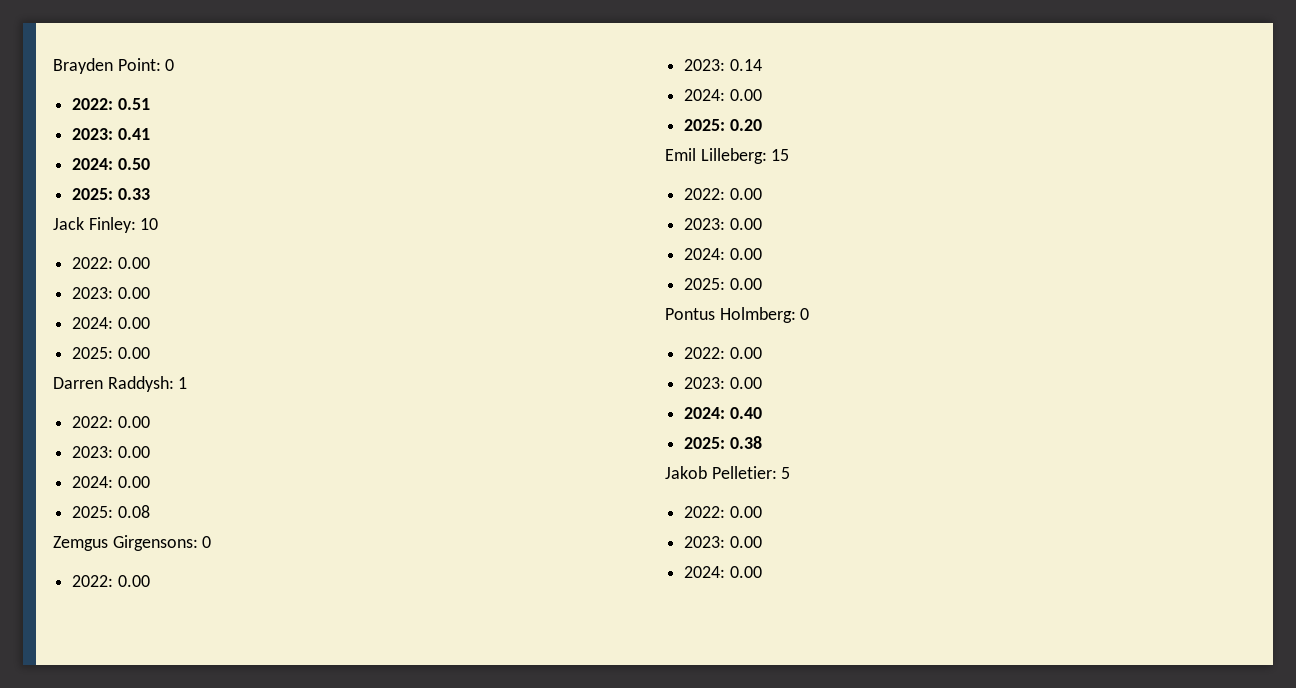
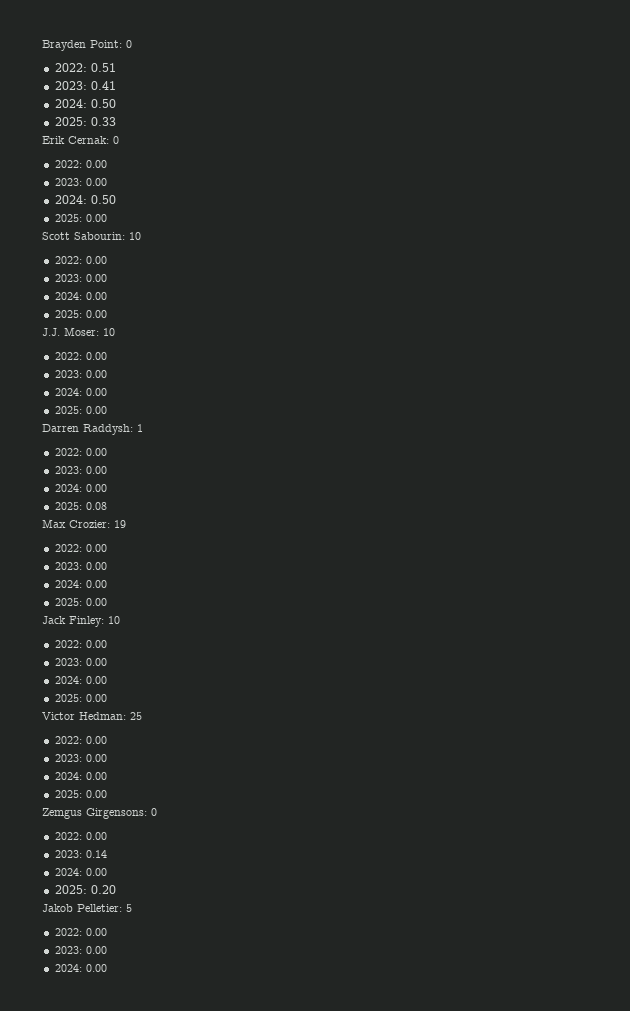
[53,217,136,233] Jack Finley: -> [42,136,119,144] [54,160,107,168] [54,178,107,186] [54,195,116,204] [54,214,107,222] [42,232,141,240] [54,256,107,264] [54,274,107,282] [54,292,107,300] [54,310,107,318] [42,327,99,336] Erik Cernak: 0 // 2022: 0.00 // 2023: 0.00 // 2024: 0.50 // 2025: 0.00 // Scott Sabourin: 10 // 2022: 0.00 // 2023: 0.00 // 2024: 0.00 // 2025: 0.00 // J.J. Moser:
(150, 511) none -> [42,519,126,528] [54,544,107,552] [54,562,107,570] [54,580,107,588] [54,598,107,606] [42,616,120,627] [54,640,107,648] [54,658,107,666] [54,676,107,684] [54,694,107,702] [42,712,142,720] [54,736,107,744] [54,754,107,762] [54,772,107,780] [54,790,107,798] // Max Crozier: 19 // 2022: 0.00 // 2023: 0.00 // 2024: 0.00 // 2025: 0.00 // Jack Finley: 10 // 2022: 0.00 // 2023: 0.00 // 2024: 0.00 // 2025: 0.00 // Victor Hedman: 25 // 2022: 0.00 // 2023: 0.00 // 2024: 0.00 // 2025: 0.00
[665,148,790,164] [684,188,762,200] [684,218,762,230] [684,248,762,260] [684,278,762,290] [665,307,810,323] [684,347,762,359] [684,377,762,389] [684,407,762,419] [684,436,762,449] // Emil Lilleberg: 15 // 2022: 0.00 // 2023: 0.00 // 2024: 0.00 // 2025: 0.00 // Pontus Holmberg: 0 // 2022: 0.00 // 2023: 0.00 // 2024: 0.40 // 2025: 0.38 -> (116, 889) none

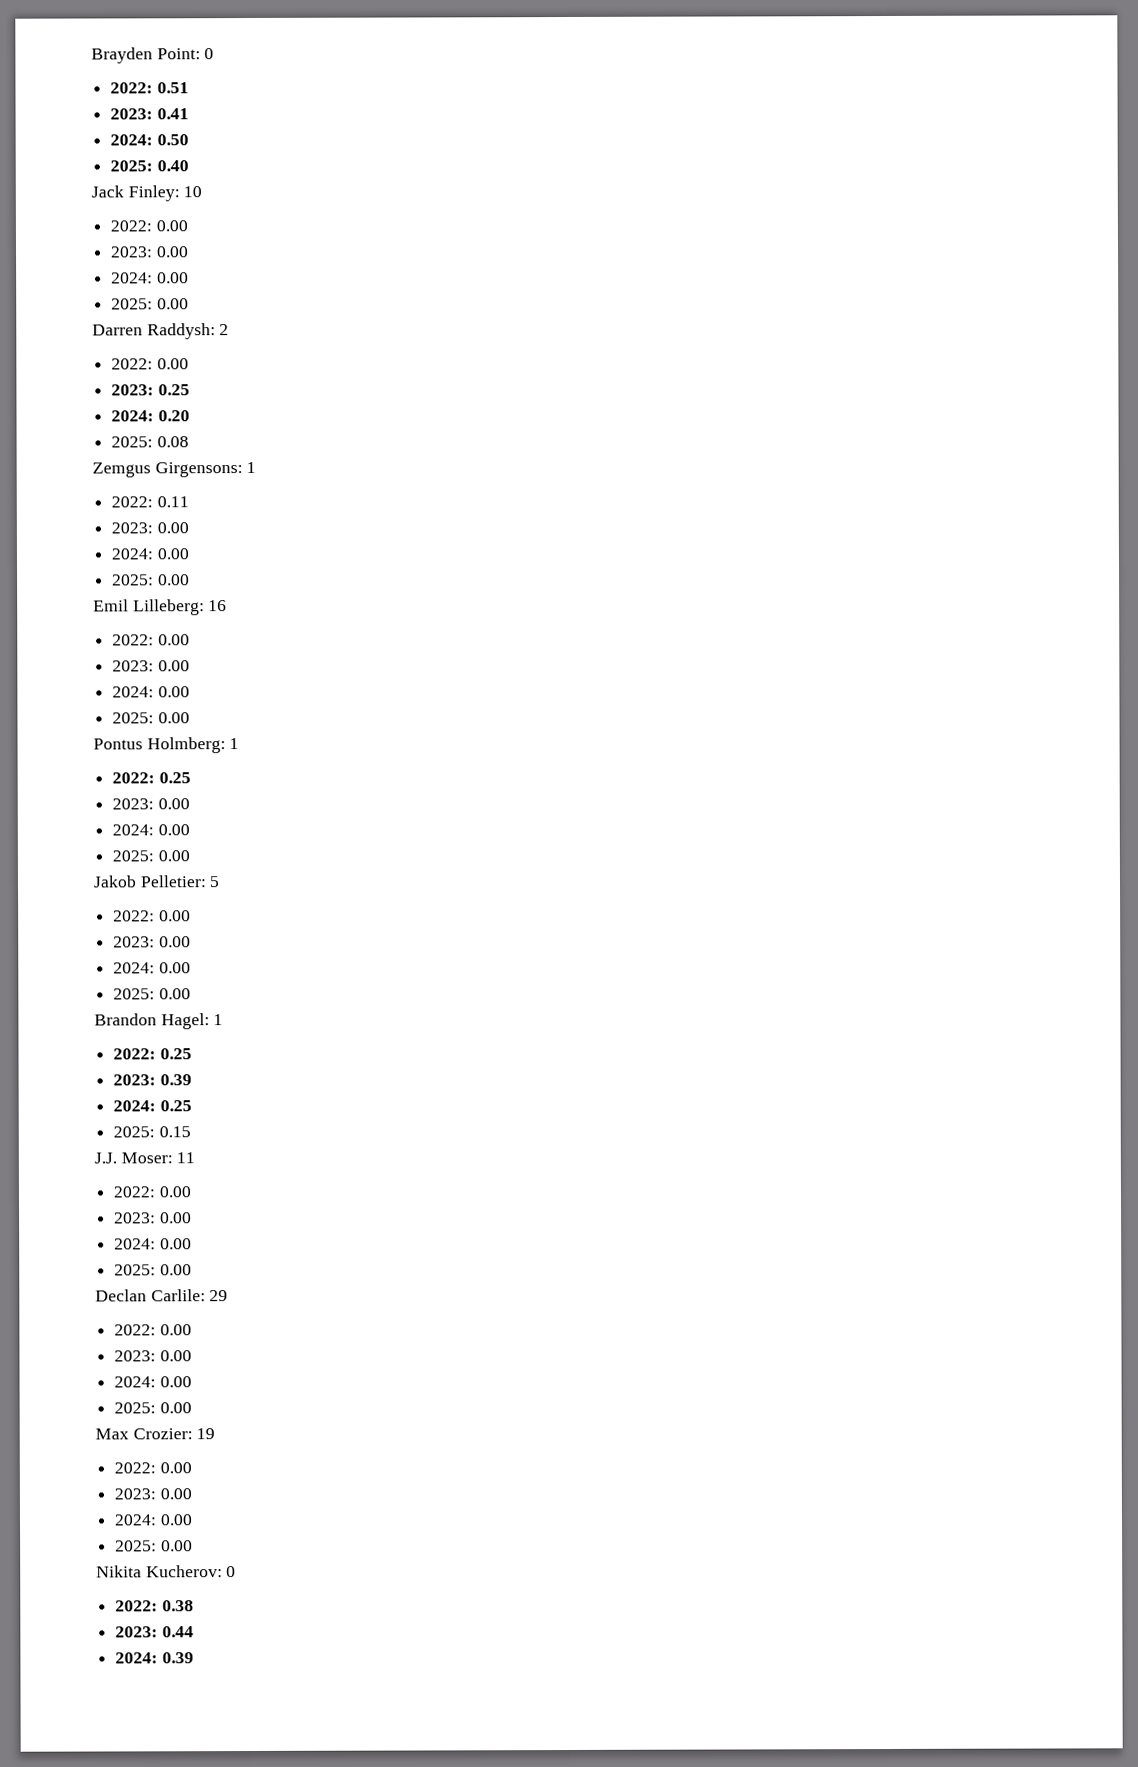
[90,117,116,126] [42,136,119,144] [54,160,107,168] [54,178,107,186] [54,195,116,204] [54,214,107,222] [42,232,141,240] [54,256,107,264] [54,274,107,282] [54,292,107,300] [54,310,107,318] [42,327,99,336] 0.33 // Erik Cernak: 0 // 2022: 0.00 // 2023: 0.00 // 2024: 0.50 // 2025: 0.00 // Scott Sabourin: 10 // 2022: 0.00 // 2023: 0.00 // 2024: 0.00 // 2025: 0.00 // J.J. Moser: -> [156,160,189,172] [91,185,180,202] 0.40 // Jack Finley:
[137,424,143,432] [54,448,107,456] [54,466,107,474] [54,484,107,492] [54,502,107,510] 1 // 2022: 0.00 // 2023: 0.00 // 2024: 0.00 // 2025: 0.08 -> [219,324,230,336] [111,358,189,370] [111,384,190,396] [111,410,190,422] [111,436,189,448] [92,461,257,478] [111,496,189,508] [111,522,189,534] [111,548,189,560] [112,574,190,586] [93,599,228,616] [112,634,190,646] [112,660,190,672] [112,686,190,698] [112,712,190,724] [93,737,240,754] [112,772,191,784] [112,798,190,810] [112,824,190,836] [112,850,190,862] [93,875,221,888] [113,910,191,922] [113,936,191,948] [113,962,191,974] [113,988,191,1000] [94,1013,224,1030] [113,1048,192,1060] [113,1074,192,1086] [113,1100,192,1112] [113,1126,191,1138] [94,1152,196,1164] [113,1186,191,1198] [114,1212,192,1224] [114,1238,192,1250] [114,1264,192,1276] [95,1289,229,1302] [114,1324,192,1336] [114,1350,192,1362] [114,1376,192,1388] [114,1402,192,1414] 2 // 2022: 0.00 // 2023: 0.25 // 2024: 0.20 // 2025: 0.08 // Zemgus Girgensons: 1 // 2022: 0.11 // 2023: 0.00 // 2024: 0.00 // 2025: 0.00 // Emil Lilleberg: 16 // 2022: 0.00 // 2023: 0.00 // 2024: 0.00 // 2025: 0.00 // Pontus Holmberg: 1 // 2022: 0.25 // 2023: 0.00 // 2024: 0.00 // 2025: 0.00 // Jakob Pelletier: 5 // 2022: 0.00 // 2023: 0.00 // 2024: 0.00 // 2025: 0.00 // Brandon Hagel: 1 // 2022: 0.25 // 2023: 0.39 // 2024: 0.25 // 2025: 0.15 // J.J. Moser: 11 // 2022: 0.00 // 2023: 0.00 // 2024: 0.00 // 2025: 0.00 // Declan Carlile: 29 // 2022: 0.00 // 2023: 0.00 // 2024: 0.00 // 2025: 0.00
[42,616,120,627] [54,640,107,648] [54,658,107,666] [54,676,107,684] [54,694,107,702] [42,712,142,720] [54,736,107,744] [54,754,107,762] [54,772,107,780] [54,790,107,798] [42,808,157,819] [54,832,107,840] [54,850,107,858] [54,868,107,876] [54,885,116,894] [42,904,132,912] [54,928,107,936] [54,946,107,954] [54,964,107,972] Jack Finley: 10 // 2022: 0.00 // 2023: 0.00 // 2024: 0.00 // 2025: 0.00 // Victor Hedman: 25 // 2022: 0.00 // 2023: 0.00 // 2024: 0.00 // 2025: 0.00 // Zemgus Girgensons: 0 // 2022: 0.00 // 2023: 0.14 // 2024: 0.00 // 2025: 0.20 // Jakob Pelletier: 5 // 2022: 0.00 // 2023: 0.00 // 2024: 0.00 -> [96,1565,237,1578] [115,1600,194,1612] [115,1626,194,1638] [115,1652,194,1664] Nikita Kucherov: 0 // 2022: 0.38 // 2023: 0.44 // 2024: 0.39

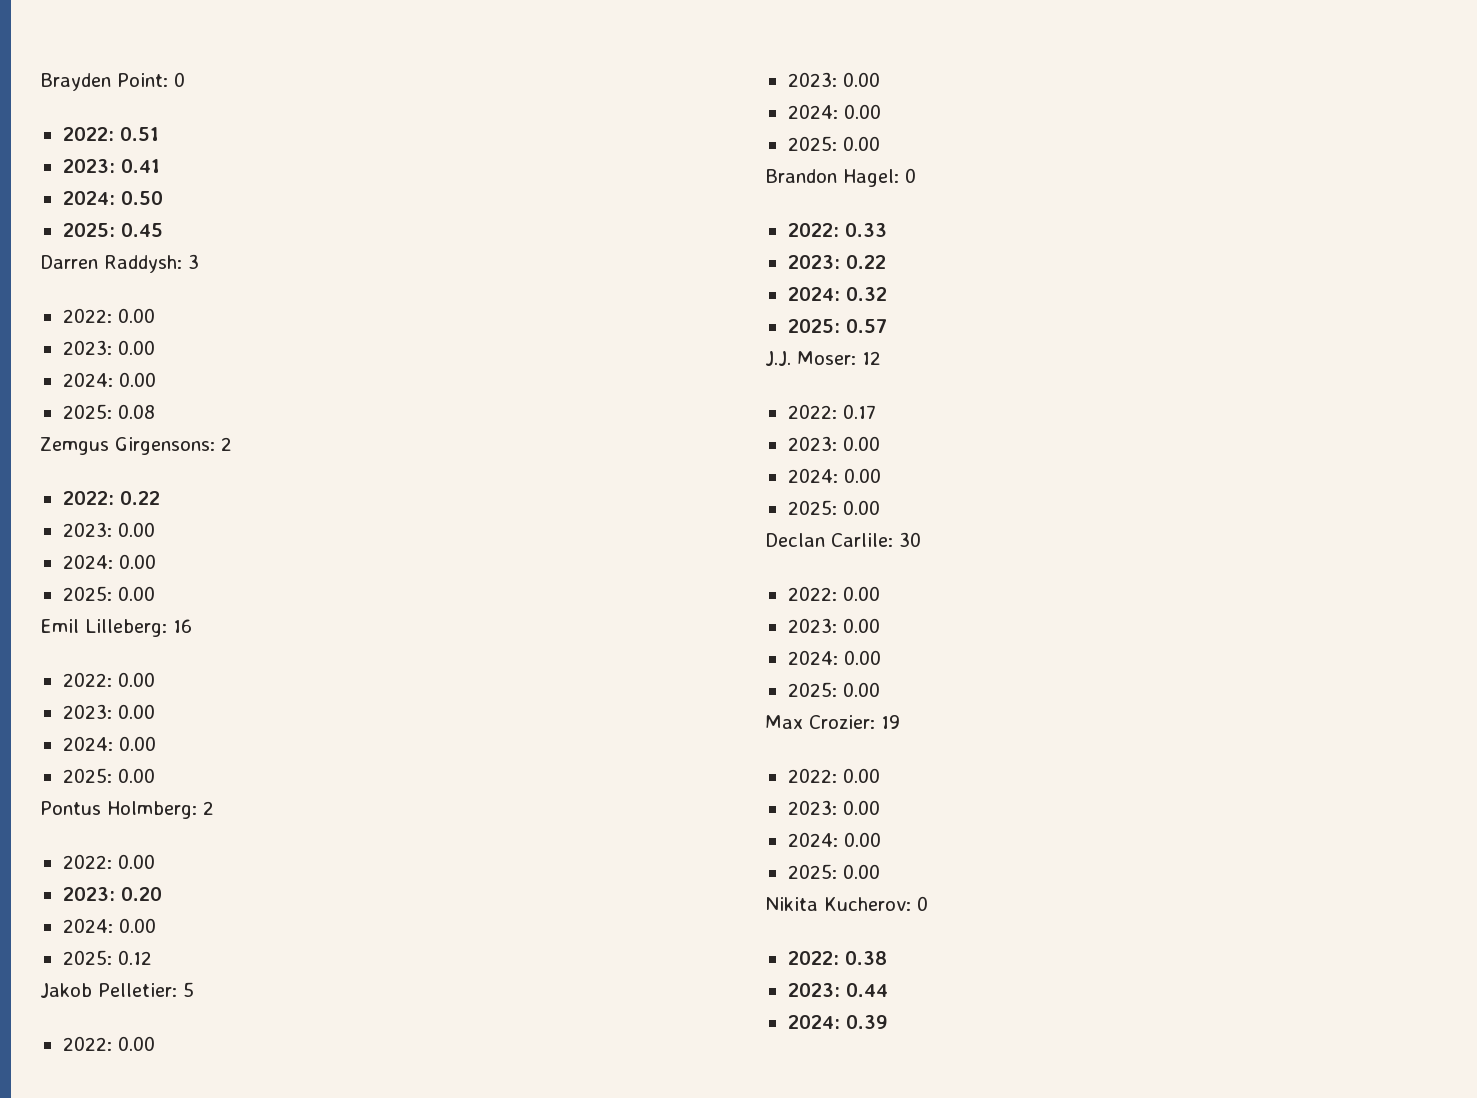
[156,160,189,172] [91,185,203,202] [110,220,188,232] [110,246,189,258] [111,272,189,284] [111,298,189,310] [92,323,230,340] [111,358,189,370] [111,384,190,396] [111,410,190,422] 0.40 // Jack Finley: 10 // 2022: 0.00 // 2023: 0.00 // 2024: 0.00 // 2025: 0.00 // Darren Raddysh: 2 // 2022: 0.00 // 2023: 0.25 // 2024: 0.20 -> [120,223,163,237] [40,254,199,273] [62,308,155,323] [62,340,155,355] [62,372,156,387] 0.45 // Darren Raddysh: 3 // 2022: 0.00 // 2023: 0.00 // 2024: 0.00
[246,461,257,474] [111,496,189,508] 1 // 2022: 0.11 -> [221,437,232,451] [62,491,160,505] 2 // 2022: 0.22
[229,738,240,750] [112,772,191,784] [112,798,190,810] [112,824,190,836] [112,850,190,862] 1 // 2022: 0.25 // 2023: 0.00 // 2024: 0.00 // 2025: 0.00 -> [203,801,214,815] [62,854,155,869] [62,887,162,901] [62,918,156,933] [62,950,152,965] 2 // 2022: 0.00 // 2023: 0.20 // 2024: 0.00 // 2025: 0.12
[213,1014,224,1026] [113,1048,192,1060] [113,1074,192,1086] [113,1100,192,1112] [113,1126,191,1138] 1 // 2022: 0.25 // 2023: 0.39 // 2024: 0.25 // 2025: 0.15 -> [905,168,916,183] [787,223,887,237] [787,255,886,269] [787,287,887,301] [787,319,887,333] 0 // 2022: 0.33 // 2023: 0.22 // 2024: 0.32 // 2025: 0.57
[176,1152,196,1164] [113,1186,191,1198] 11 // 2022: 0.00 -> [862,351,881,365] [787,404,876,419] 12 // 2022: 0.17
[209,1290,229,1302] 29 -> [899,532,921,547] 30

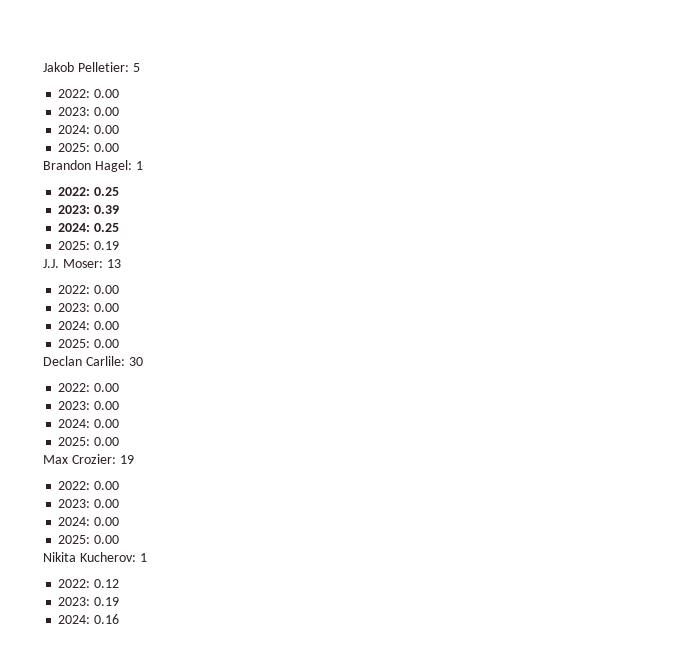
[40,72,185,91] [62,127,159,141] [62,159,160,173] [62,191,163,205] [62,223,163,237] [40,254,199,273] [62,308,155,323] [62,340,155,355] [62,372,156,387] [62,404,155,419] [40,437,232,455] [62,491,160,505] [62,522,155,537] [62,554,156,569] [62,586,155,601] [40,619,192,637] [62,672,155,687] [62,704,155,719] [62,736,156,751] [62,768,155,783] [40,801,214,819] [62,854,155,869] [62,887,162,901] [62,918,156,933] [62,950,152,965] Brayden Point: 0 // 2022: 0.51 // 2023: 0.41 // 2024: 0.50 // 2025: 0.45 // Darren Raddysh: 3 // 2022: 0.00 // 2023: 0.00 // 2024: 0.00 // 2025: 0.08 // Zemgus Girgensons: 2 // 2022: 0.22 // 2023: 0.00 // 2024: 0.00 // 2025: 0.00 // Emil Lilleberg: 16 // 2022: 0.00 // 2023: 0.00 // 2024: 0.00 // 2025: 0.00 // Pontus Holmberg: 2 // 2022: 0.00 // 2023: 0.20 // 2024: 0.00 // 2025: 0.12 // -> (43, 67) none
[905,168,916,183] [787,223,887,237] [787,255,886,269] [787,287,887,301] [787,319,887,333] 0 // 2022: 0.33 // 2023: 0.22 // 2024: 0.32 // 2025: 0.57 -> [135,161,143,170] [58,187,120,196] [58,205,120,214] [58,223,120,232] [58,241,120,250] 1 // 2022: 0.25 // 2023: 0.39 // 2024: 0.25 // 2025: 0.19
[862,351,881,365] [787,404,876,419] 12 // 2022: 0.17 -> [106,259,121,268] [58,285,120,294] 13 // 2022: 0.00
[917,896,928,911] [787,951,887,965] [787,983,888,997] [787,1015,888,1029] 0 // 2022: 0.38 // 2023: 0.44 // 2024: 0.39 -> [139,553,147,562] [58,579,120,588] [58,597,120,606] [58,614,120,624] 1 // 2022: 0.12 // 2023: 0.19 // 2024: 0.16

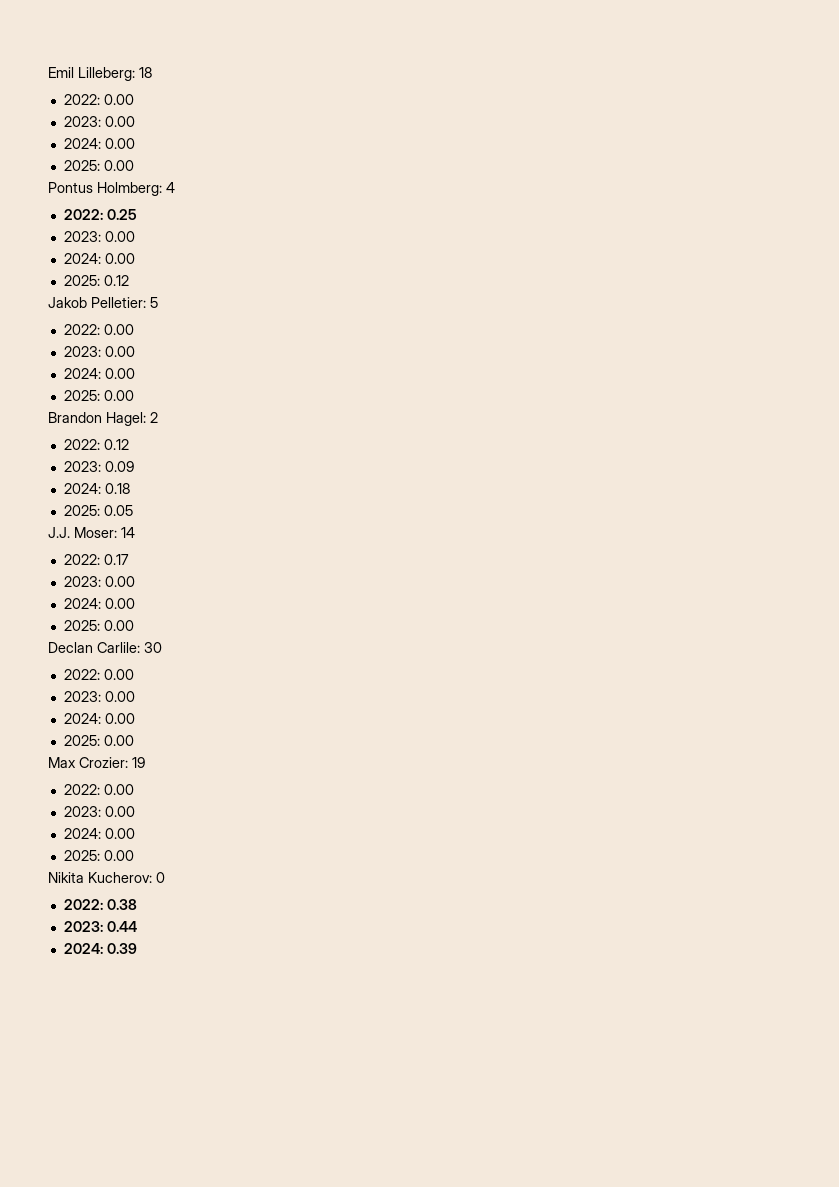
(43, 67) none -> [48,67,152,81] [63,94,134,105] [63,116,135,127] [63,138,135,149] [63,160,134,171] [48,182,175,196] [63,209,137,220] [63,231,135,242] [63,253,135,264] [63,275,129,286] Emil Lilleberg: 18 // 2022: 0.00 // 2023: 0.00 // 2024: 0.00 // 2025: 0.00 // Pontus Holmberg: 4 // 2022: 0.25 // 2023: 0.00 // 2024: 0.00 // 2025: 0.12 //
[135,161,143,170] [58,187,120,196] [58,205,120,214] [58,223,120,232] [58,241,120,250] 1 // 2022: 0.25 // 2023: 0.39 // 2024: 0.25 // 2025: 0.19 -> [150,412,158,423] [63,439,129,450] [63,461,134,472] [63,483,130,494] [63,505,133,516] 2 // 2022: 0.12 // 2023: 0.09 // 2024: 0.18 // 2025: 0.05
[106,259,121,268] [58,285,120,294] 13 // 2022: 0.00 -> [121,527,135,538] [63,554,129,565] 14 // 2022: 0.17
[139,553,147,562] [58,579,120,588] [58,597,120,606] [58,614,120,624] 1 // 2022: 0.12 // 2023: 0.19 // 2024: 0.16 -> [156,872,165,883] [63,899,137,910] [63,921,137,932] [63,943,137,954] 0 // 2022: 0.38 // 2023: 0.44 // 2024: 0.39

